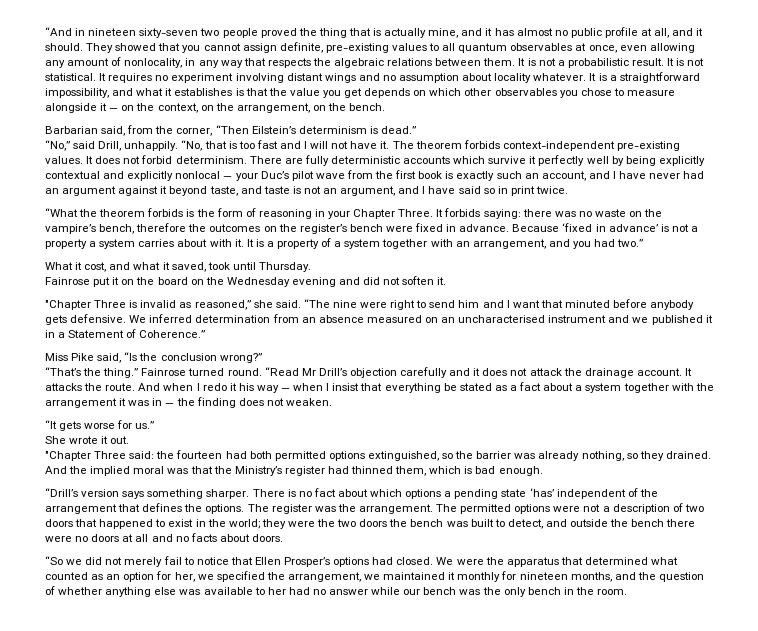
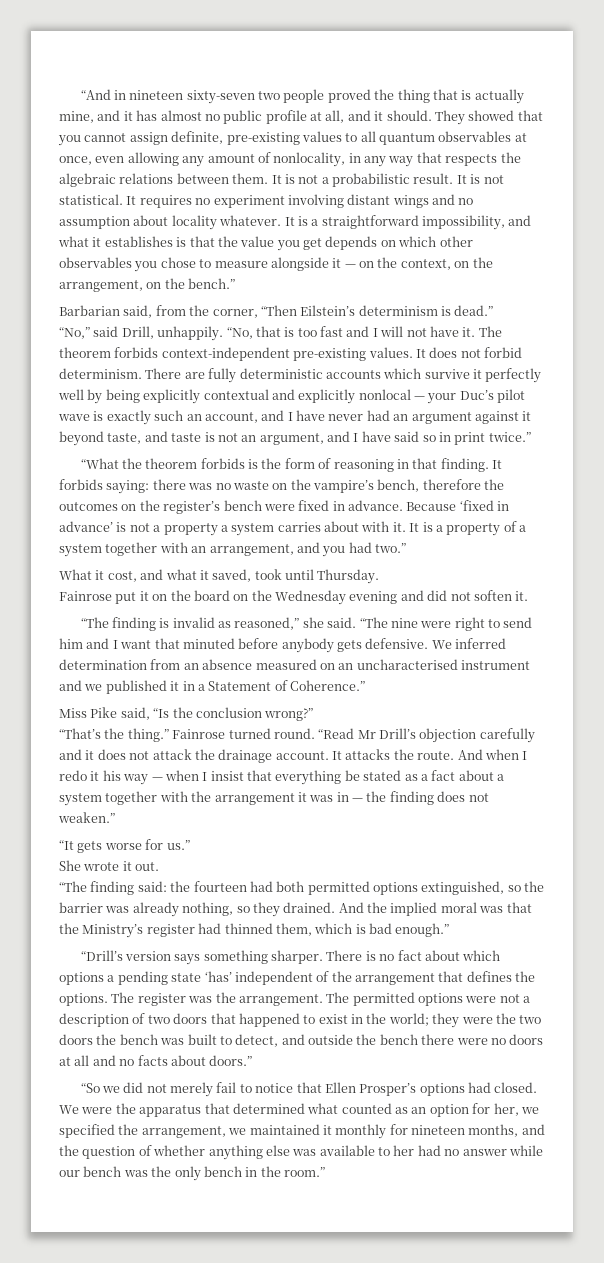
[349,103,386,111] bench. -> [188,278,236,289] bench.”
[346,170,443,179] from the first book -> (90, 417) none
[535,186,568,194] twice. -> [488,432,531,442] twice.”
[328,209,434,219] your Chapter Three. -> [412,458,489,472] that finding.
[45,300,127,310] "Chapter Three -> [80,617,156,631] “The finding
[285,398,332,406] weaken. -> [58,812,115,823] weaken.”
[45,451,127,461] "Chapter Three -> [59,881,135,895] “The finding
[498,466,543,476] enough. -> [395,923,450,937] enough.”
[251,534,283,542] doors. -> [209,1055,253,1066] doors.”
[597,589,628,595] room. -> [284,1167,325,1177] room.”

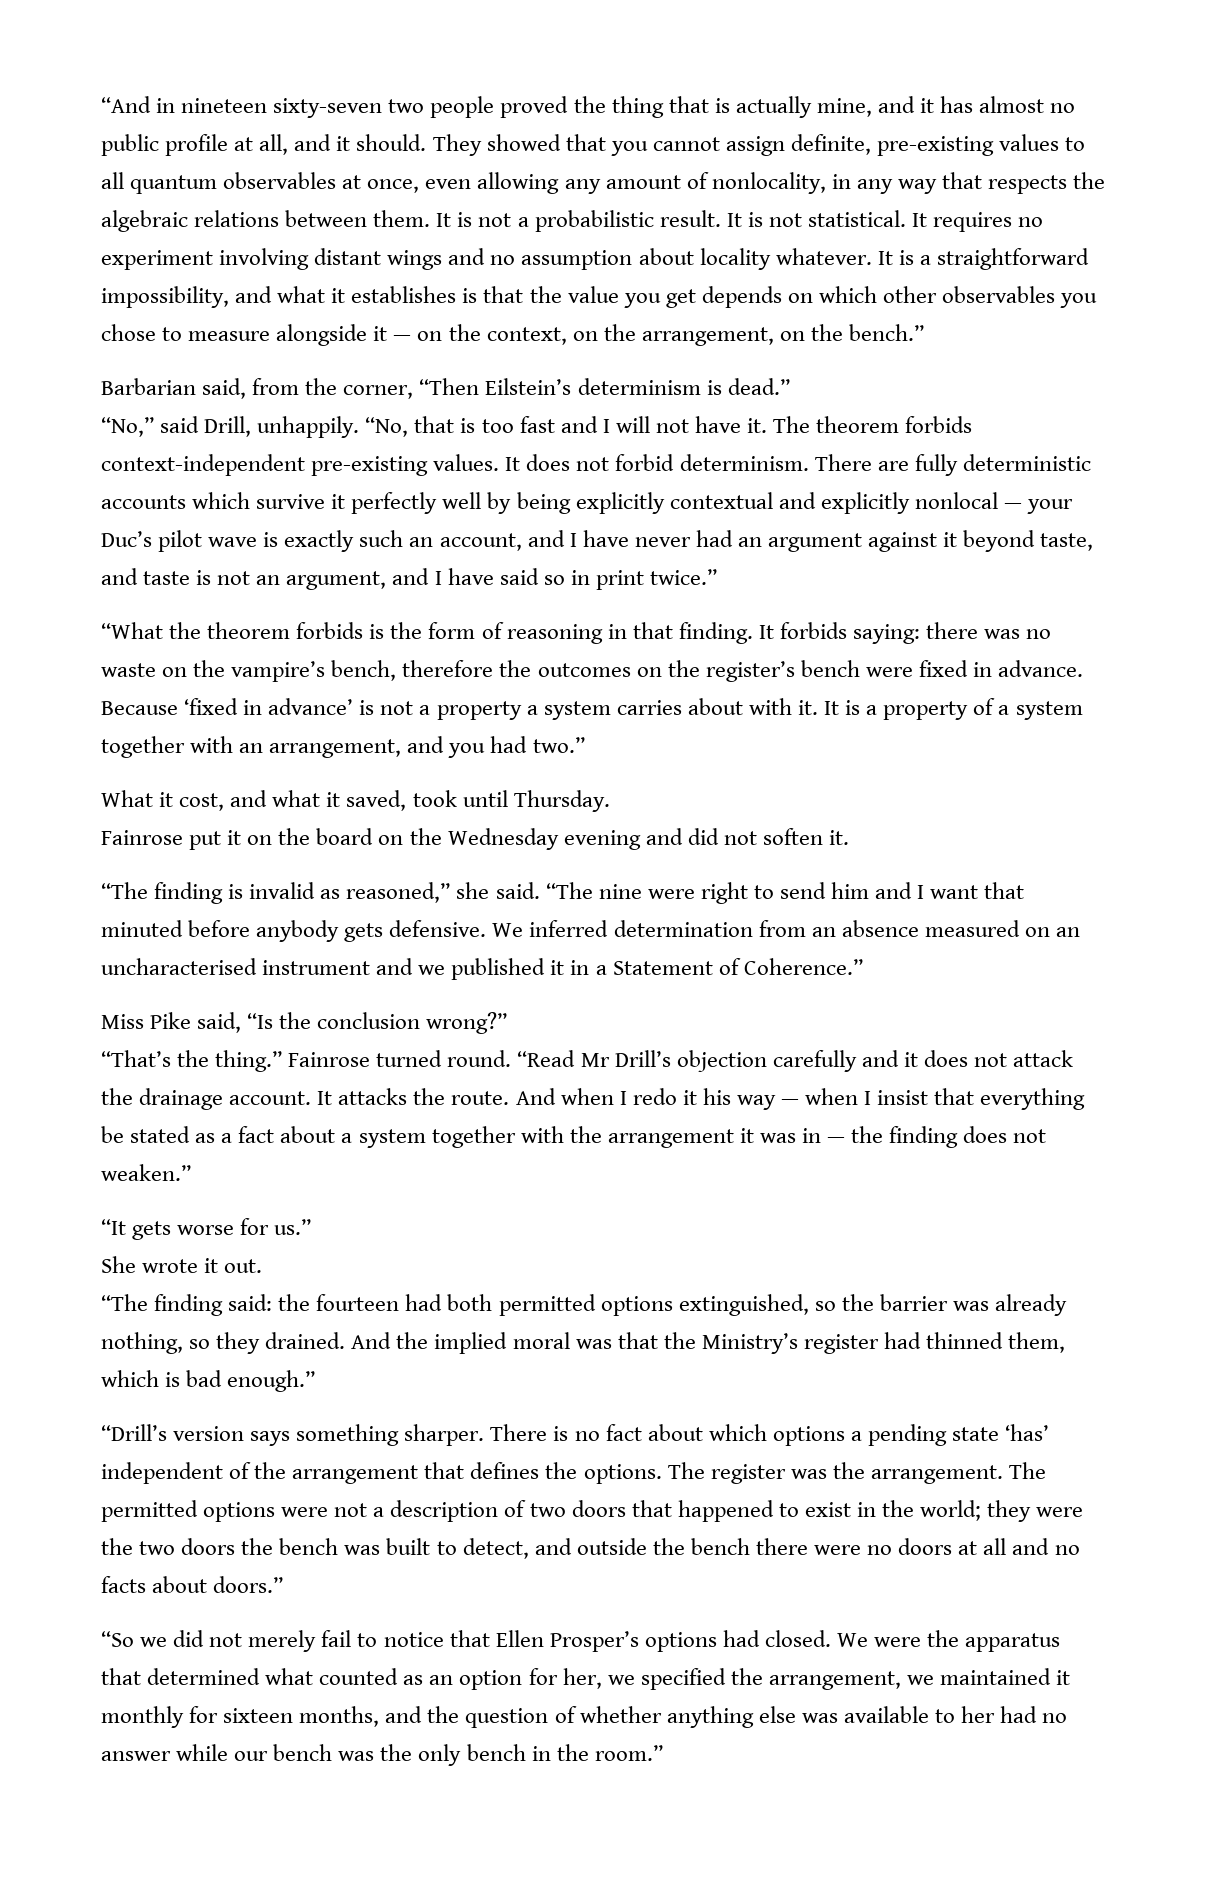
[411,1125,465,1135] nineteen -> [223,1708,294,1723] sixteen

